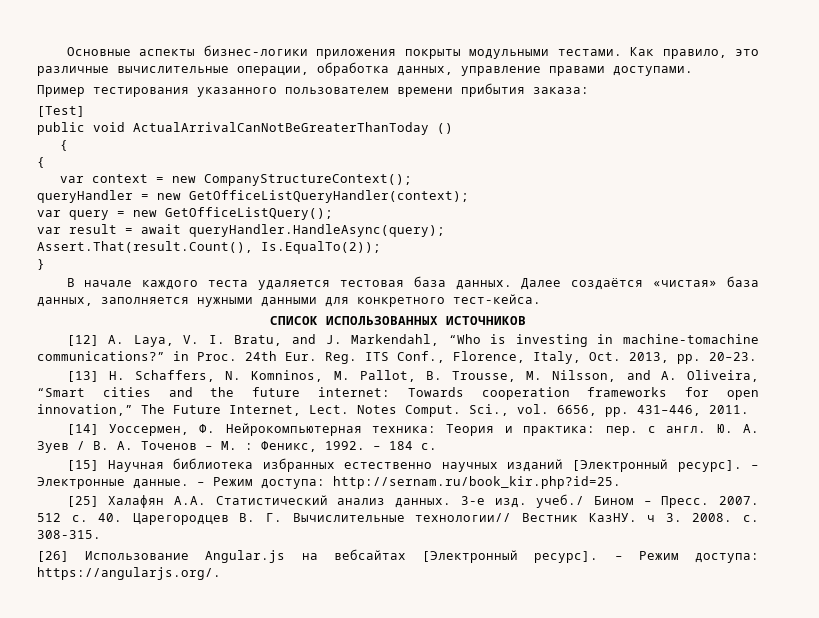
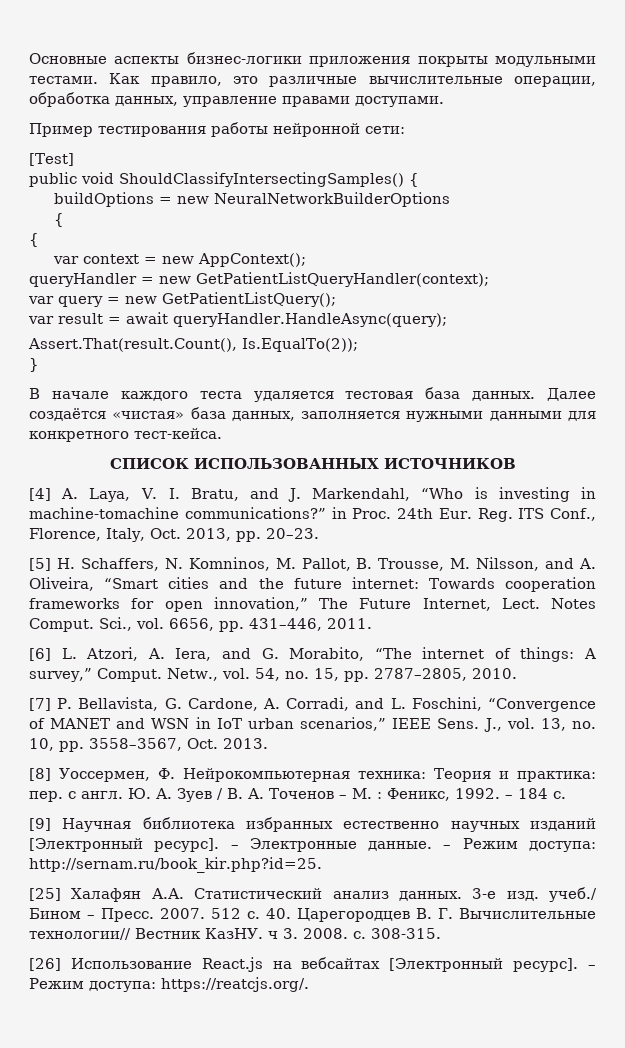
[197,83,589,97] [37,106,85,117] [37,122,453,135] указанного пользователем времени прибытия заказа: // [Test] // public void ActualArrivalCanNotBeGreaterThanToday () -> [211,122,405,137] [29,153,74,166] [29,172,419,187] [53,192,450,207] работы нейронной сети: // [Test] // public void ShouldClassifyIntersectingSamples() { // buildOptions = new NeuralNetworkBuilderOptions
[203,174,412,186] CompanyStructureContext(); -> [197,253,306,267] AppContext();
[189,190,469,203] GetOfficeListQueryHandler(context); -> [196,272,489,287] GetPatientListQueryHandler(context);
[165,207,333,220] GetOfficeListQuery(); -> [162,292,336,307] GetPatientListQuery();
[66,335,99,346] [12] -> [29,488,51,501] [4]
[66,371,99,382] [13] -> [29,558,51,571] [5]
[66,424,99,435] [14] -> [29,647,596,662] [29,668,517,682] [29,697,596,712] [29,717,597,732] [29,738,268,752] [29,768,51,781] [6] L. Atzori, A. Iera, and G. Morabito, “The internet of things: A survey,” Comput. Netw., vol. 54, no. 15, pp. 2787–2805, 2010. // [7] P. Bellavista, G. Cardone, A. Corradi, and L. Foschini, “Convergence of MANET and WSN in IoT urban scenarios,” IEEE Sens. J., vol. 13, no. 10, pp. 3558–3567, Oct. 2013. // [8]
[66,460,99,471] [15] -> [29,818,51,831] [9]
[205,550,286,563] Angular.js -> [201,957,263,972] React.js
[37,567,221,580] https://angularjs.org/. -> [161,977,309,992] https://reatcjs.org/.

